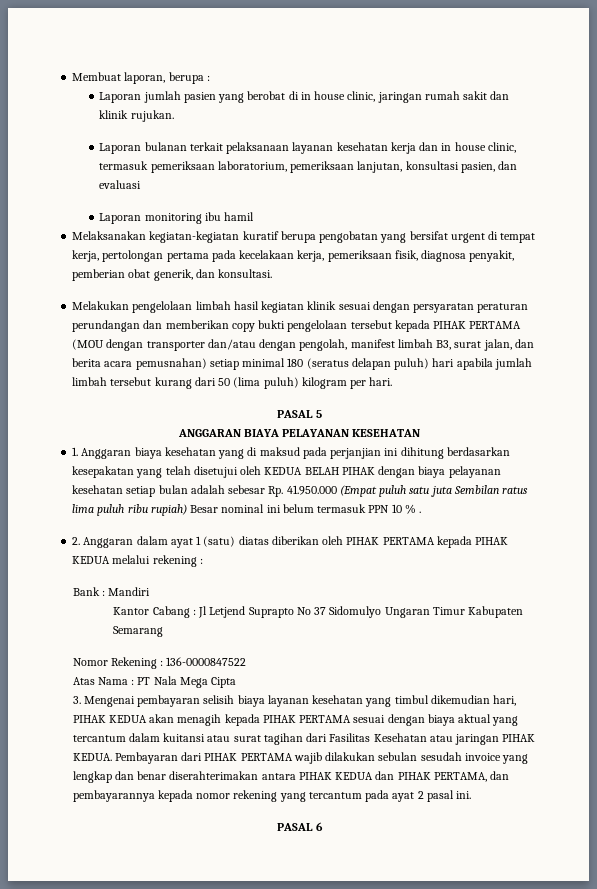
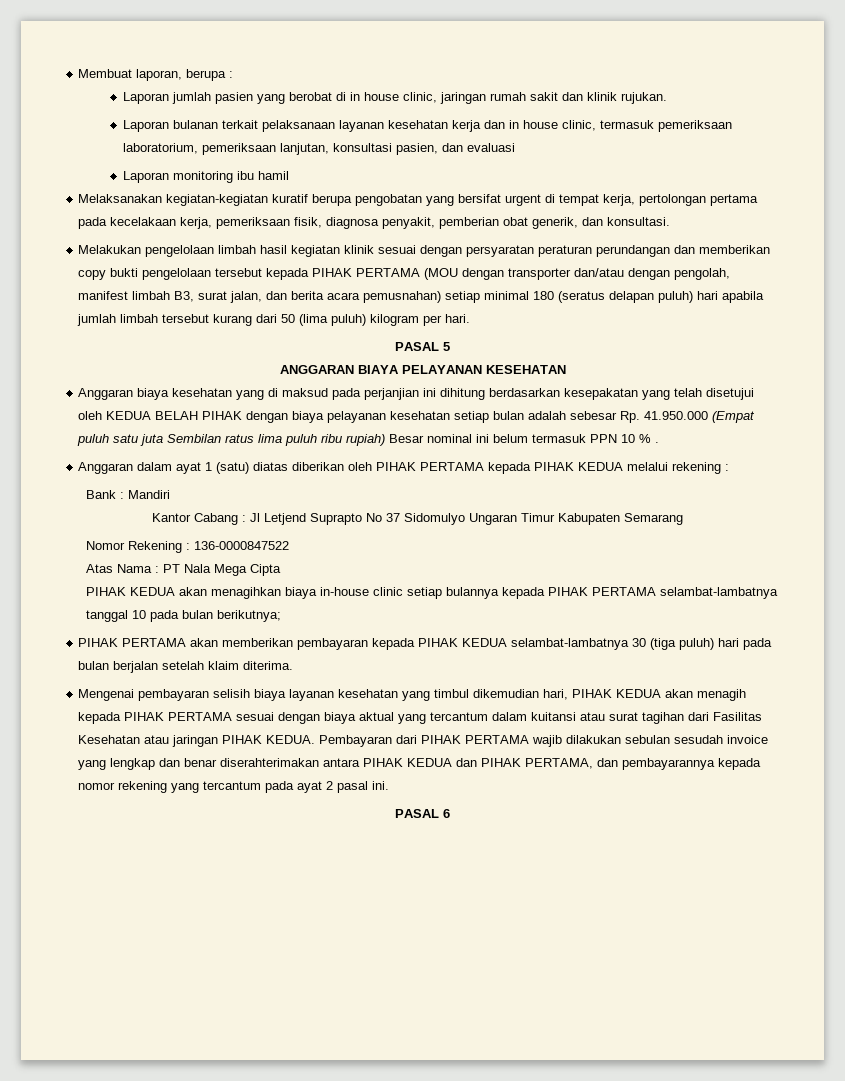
[72,447,79,456] 1. -> (566, 369) none
[72,537,81,545] 2. -> (660, 442) none
[72,696,81,704] 3. -> [86,587,779,599] [86,610,282,622] [78,638,773,650] [78,661,294,673] PIHAK KEDUA akan menagihkan biaya in-house clinic setiap bulannya kepada PIHAK PERTAMA selambat-lambatnya tanggal 10 pada bulan berikutnya; // PIHAK PERTAMA akan memberikan pembayaran kepada PIHAK KEDUA selambat-lambatnya 30 (tiga puluh) hari pada bulan berjalan setelah klaim diterima. //

